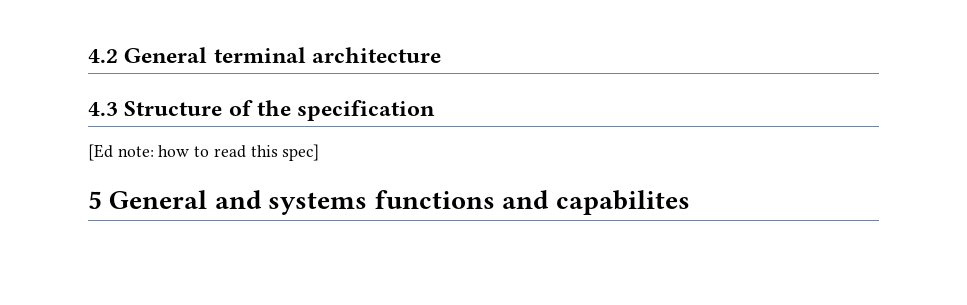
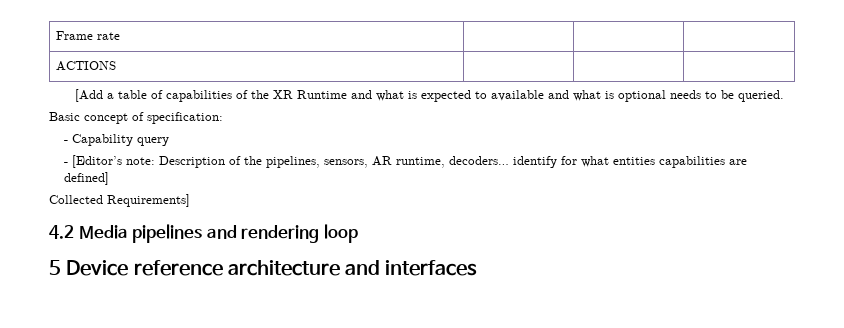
[88,47,442,63] [88,100,436,121] [88,144,320,161] [88,190,690,215] 4.2 General terminal architecture // 4.3 Structure of the specification // [Ed note: how to read this spec] // 5 General and systems functions and capabilites -> [56,31,121,40] [56,61,117,71] [74,89,784,102] [49,112,223,124] [63,134,169,146] [63,155,747,168] [63,172,109,185] [49,194,190,207] [49,224,358,243] [49,260,478,276] Frame rate | | | // ACTIONS | | | // [Add a table of capabilities of the XR Runtime and what is expected to available and what is optional needs to be queried. // Basic concept of specification: // - Capability query // - [Editor’s note: Description of the pipelines, sensors, AR runtime, decoders… identify for what entities capabilities are defined] // Collected Requirements] // 4.2 Media pipelines and rendering loop // 5 Device reference architecture and interfaces

